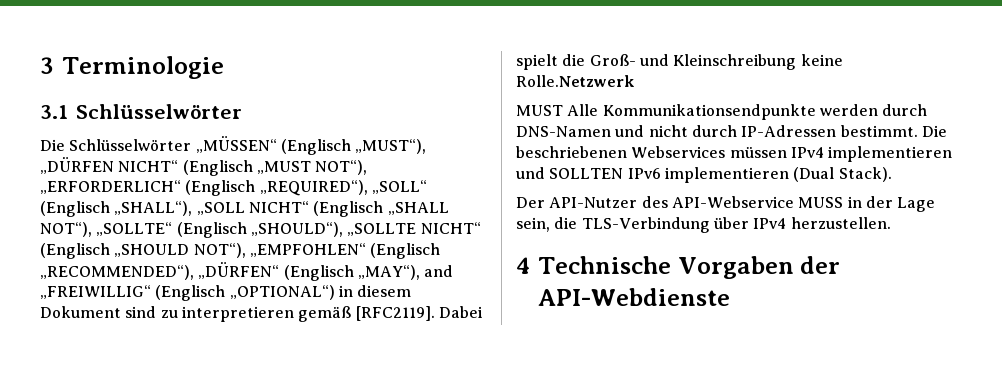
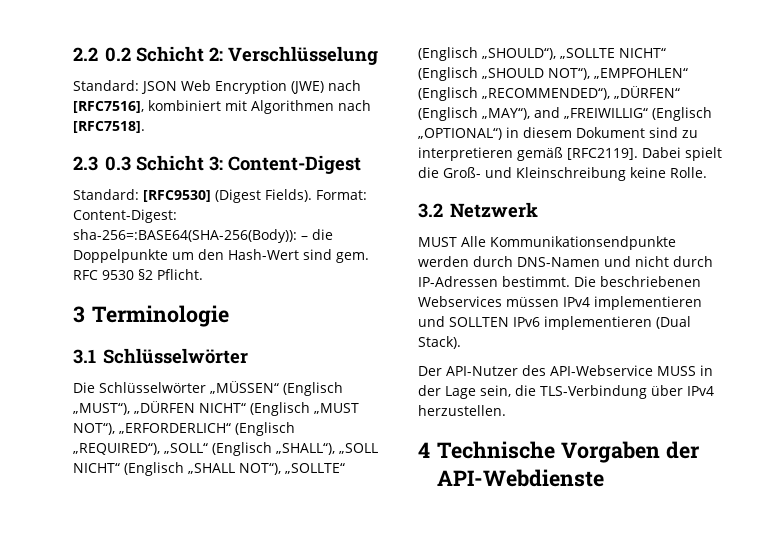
(40, 65) none -> [73,46,378,65] [73,80,362,94] [73,100,371,114] [73,121,145,133] [73,155,361,174] [73,189,367,203] [73,209,177,223] [73,229,333,243] [73,249,369,263] [73,269,203,280] 2.2 0.2 Schicht 2: Verschlüsselung // Standard: JSON Web Encryption (JWE) nach [RFC7516], kombiniert mit Algorithmen nach [RFC7518]. // 2.3 0.3 Schicht 3: Content-Digest // Standard: [RFC9530] (Digest Fields). Format: Content-Digest: sha-256=:BASE64(SHA-256(Body)): – die Doppelpunkte um den Hash-Wert sind gem. RFC 9530 §2 Pflicht. //
[516,75,634,87] Rolle.Netzwerk -> [670,167,707,178] [418,202,538,218] Rolle. // 3.2 Netzwerk

